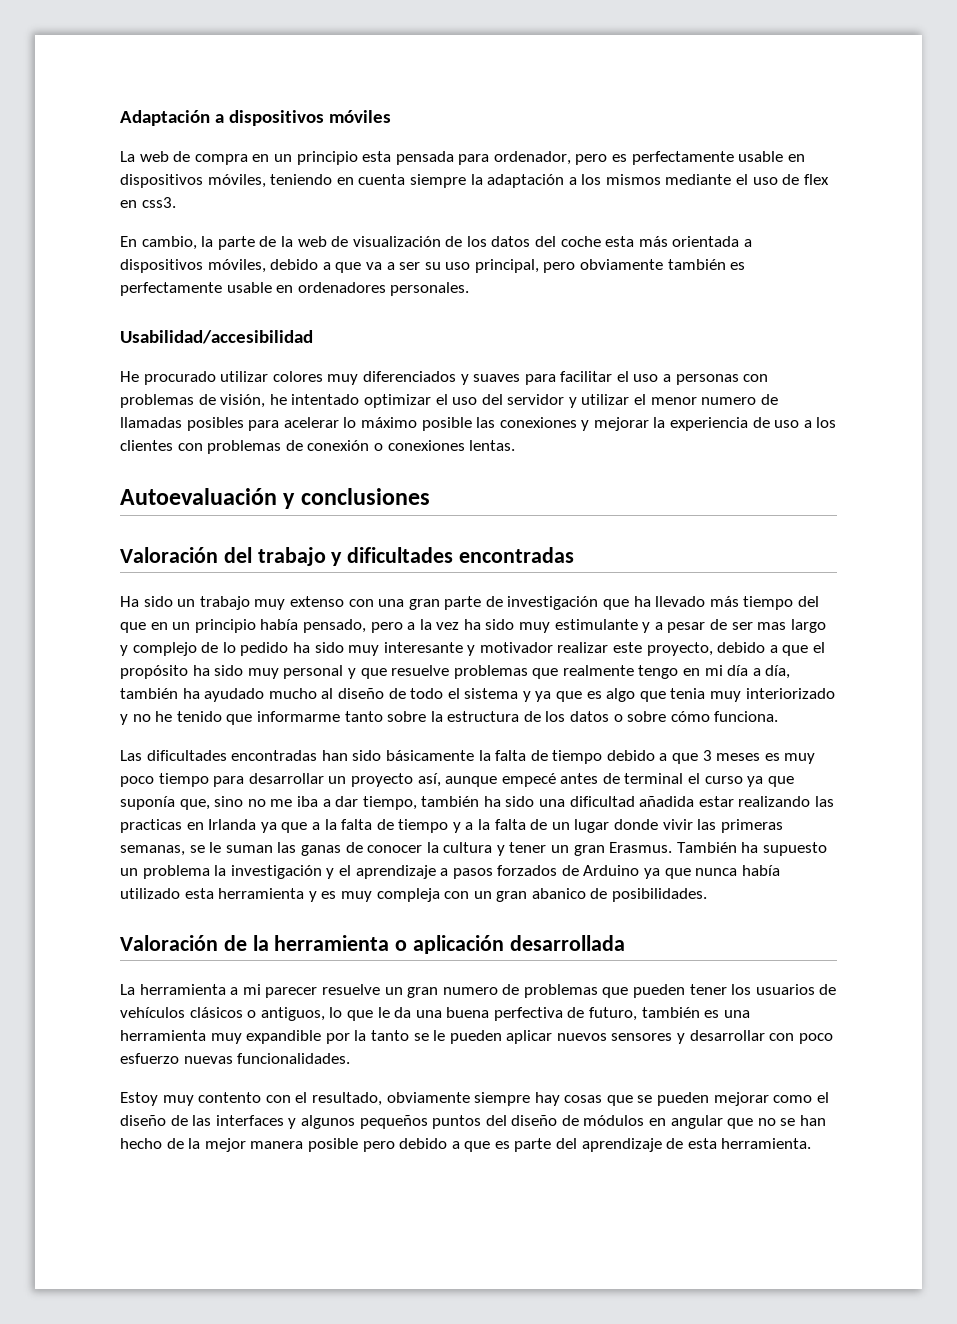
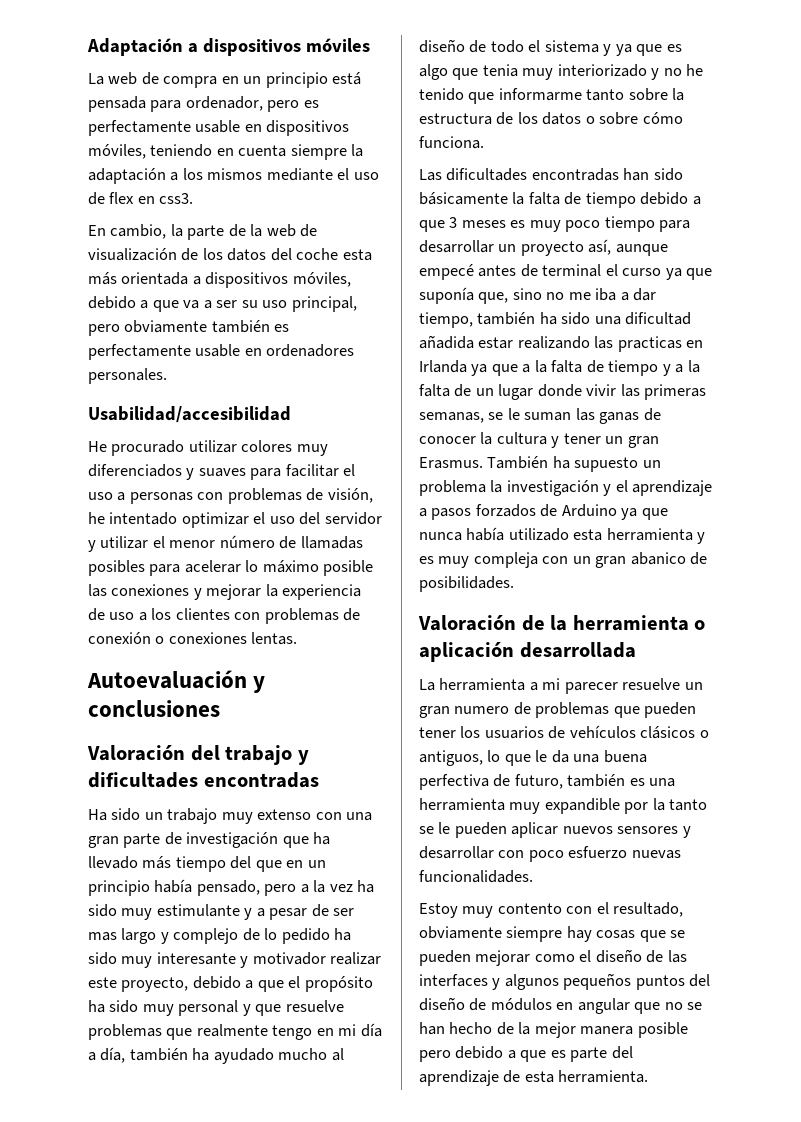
[362,151,392,162] esta -> [332,72,362,85] está
[701,397,757,405] numero -> [219,535,275,548] número

